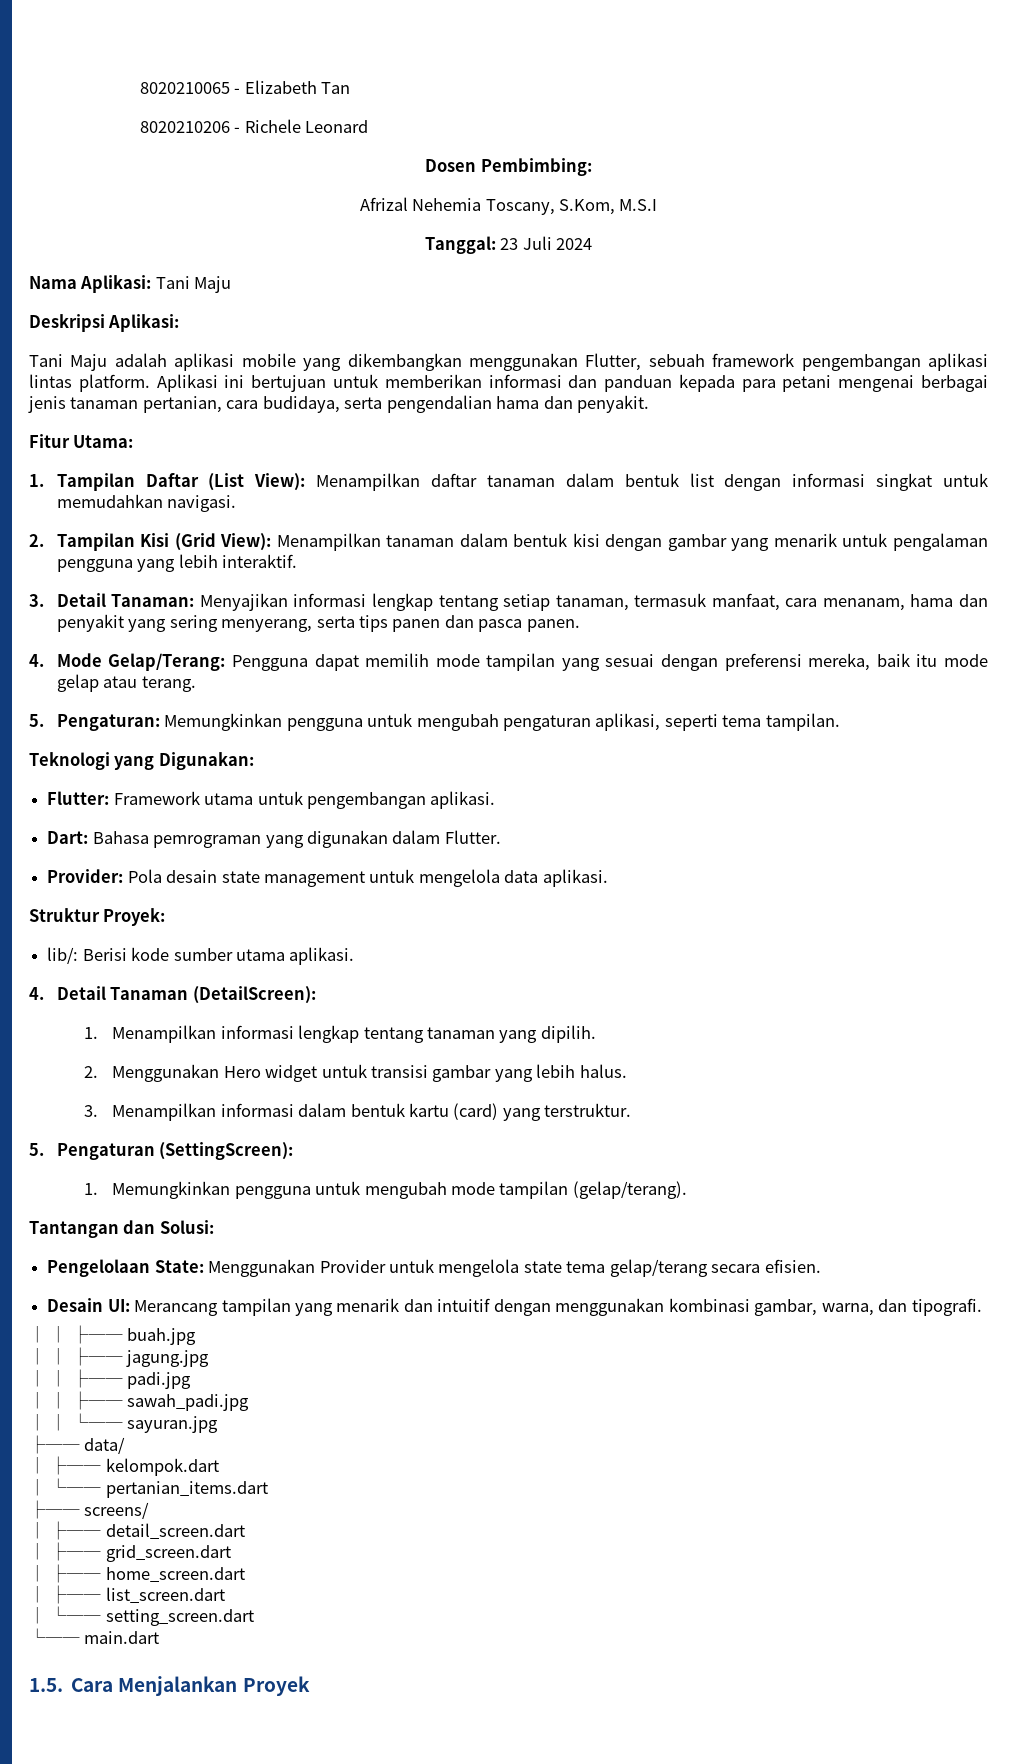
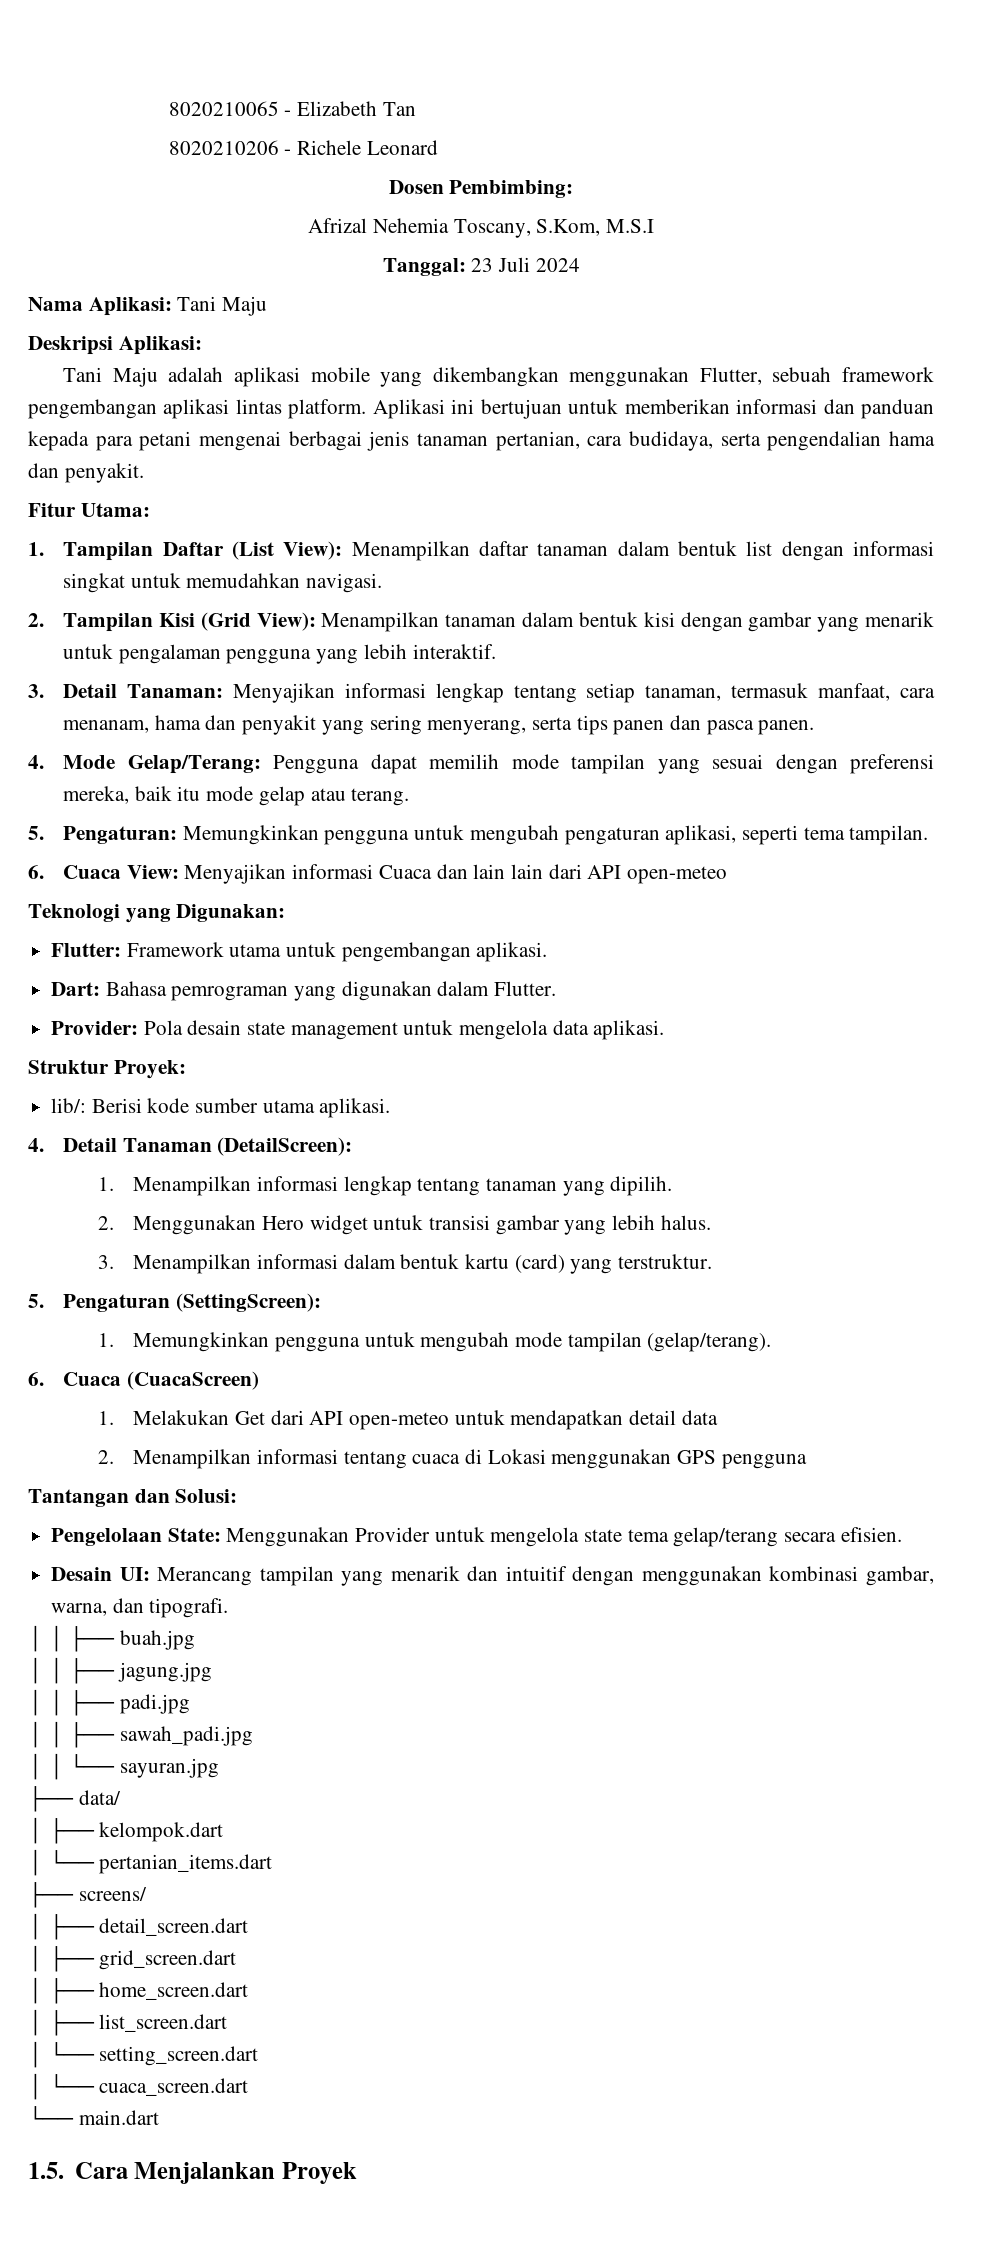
(840, 722) none -> [28,864,727,884] // 6. Cuaca View: Menyajikan informasi Cuaca dan lain lain dari API open-meteo
(687, 1190) none -> [28,1371,259,1390] [98,1410,718,1430] [98,1449,807,1469] // 6. Cuaca (CuacaScreen) // 1. Melakukan Get dari API open-meteo untuk mendapatkan detail data // 2. Menampilkan informasi tentang cuaca di Lokasi menggunakan GPS pengguna
(254, 1617) none -> [28,2073,249,2100] // │ └── cuaca_screen.dart

